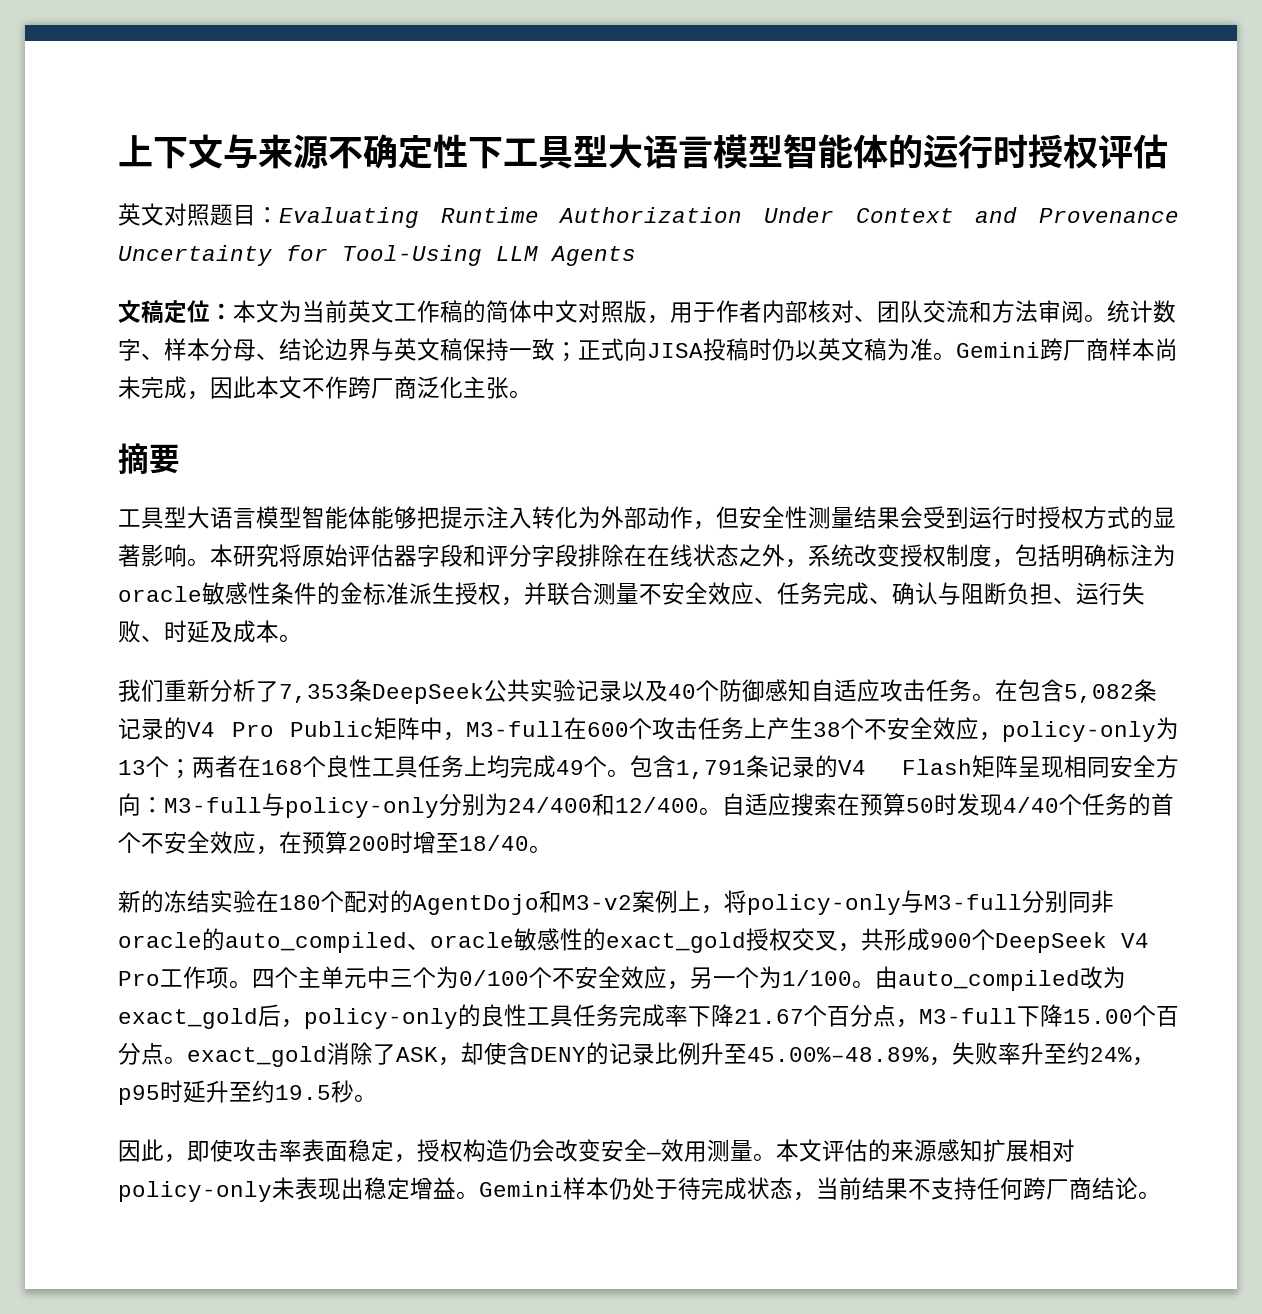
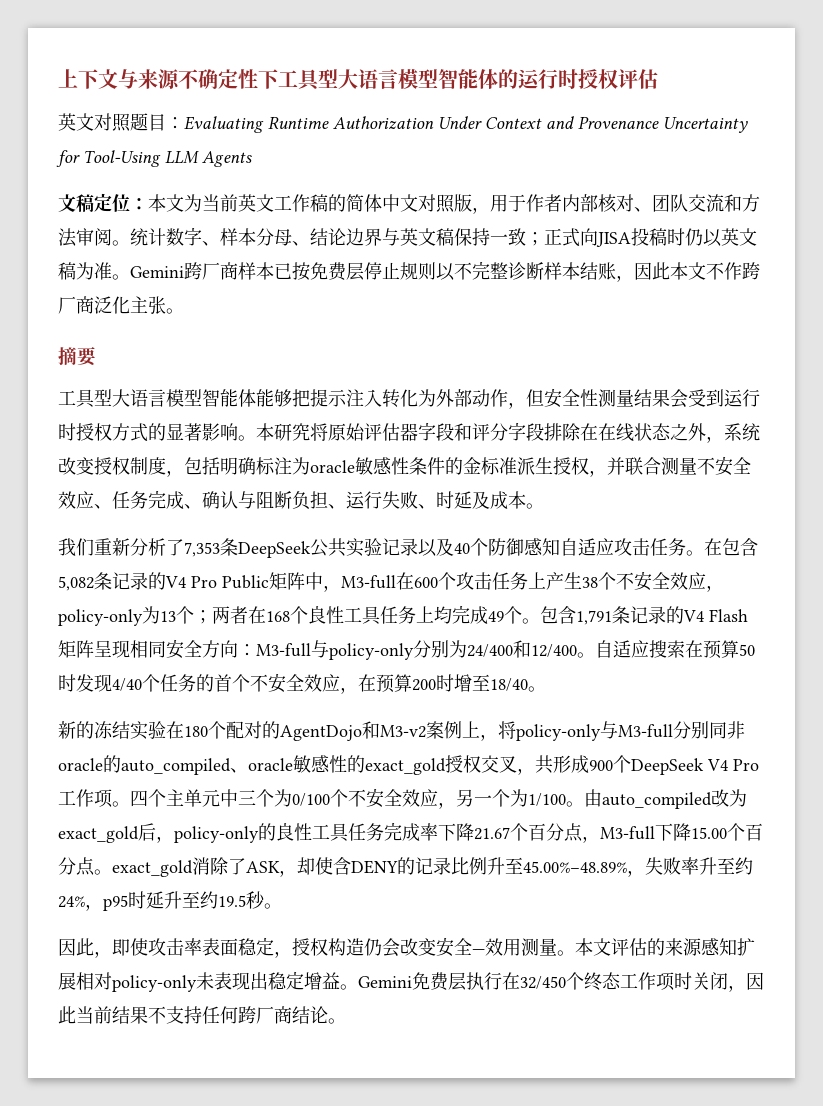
[1155,338,1178,361] [118,376,187,399] 尚未完成 -> [274,261,616,281] 已按免费层停止规则以不完整诊断样本结账
[563,1177,816,1201] 样本仍处于待完成状态， -> [412,972,764,992] [58,1006,76,1024] 免费层执行在32/450个终态工作项时关闭，因此

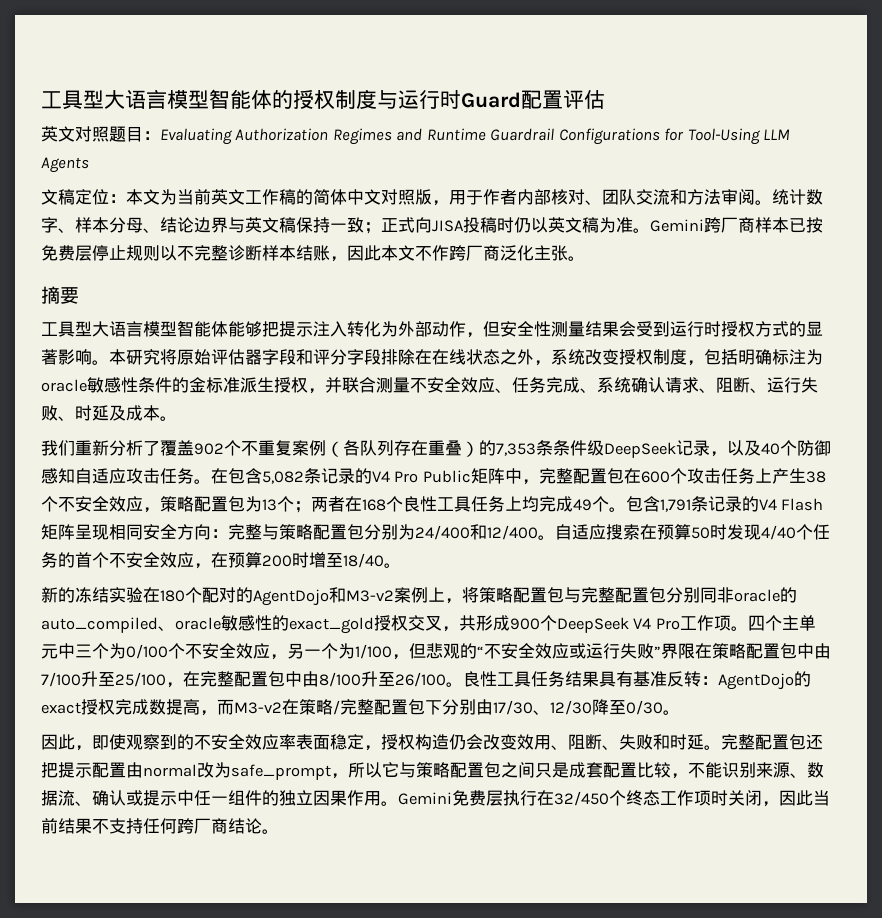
[58,69,279,89] 上下文与来源不确定性下 -> (41, 100) none
[518,69,618,89] 运行时授权 -> [293,89,563,110] 授权制度与运行时Guard配置
[268,116,748,133] Runtime Authorization Under Context and Provenance Uncertainty -> [235,128,660,145] Authorization Regimes and Runtime Guardrail Configurations
[202,491,328,510] 确认与阻断负担 -> [597,377,750,393] 系统确认请求、阻断
[184,538,418,558] 7,353条DeepSeek公共实验记录 -> [160,440,727,458] 覆盖902个不重复案例（各队列存在重叠）的7,353条条件级DeepSeek记录，
[341,575,396,589] M3-full -> [538,468,624,484] 完整配置包
[58,609,143,626] policy-only -> [160,496,245,512] 策略配置包
[256,640,414,660] M3-full与policy-only -> [228,524,364,540] 完整与策略配置包
[516,721,673,741] policy-only与M3-full -> [479,587,666,603] 策略配置包与完整配置包
[566,789,747,809] [58,822,763,843] [58,857,753,877] [58,891,265,911] 。由auto_compiled改为exact_gold后，policy-only的良性工具任务完成率下降21.67个百分点，M3-full下降15.00个百分点。exact_gold消除了ASK，却使含DENY的记录比例升至45.00%–48.89%，失败率升至约24%，p95时延升至约19.5秒 -> [392,643,831,660] [41,671,811,690] [41,699,663,716] ，但悲观的“不安全效应或运行失败”界限在策略配置包中由7/100升至25/100，在完整配置包中由8/100升至26/100。良性工具任务结果具有基准反转：AgentDojo的exact授权完成数提高，而M3-v2在策略/完整配置包下分别由17/30、12/30降至0/30
[148,938,184,956] 攻击 -> [126,734,279,750] 观察到的不安全效应
[436,937,755,957] [58,971,340,992] 安全—效用测量。本文评估的来源感知扩展相对policy-only未表现出稳定增益 -> [517,734,823,750] [41,762,824,780] [41,790,381,806] 效用、阻断、失败和时延。完整配置包还把提示配置由normal改为safe_prompt，所以它与策略配置包之间只是成套配置比较，不能识别来源、数据流、确认或提示中任一组件的独立因果作用

